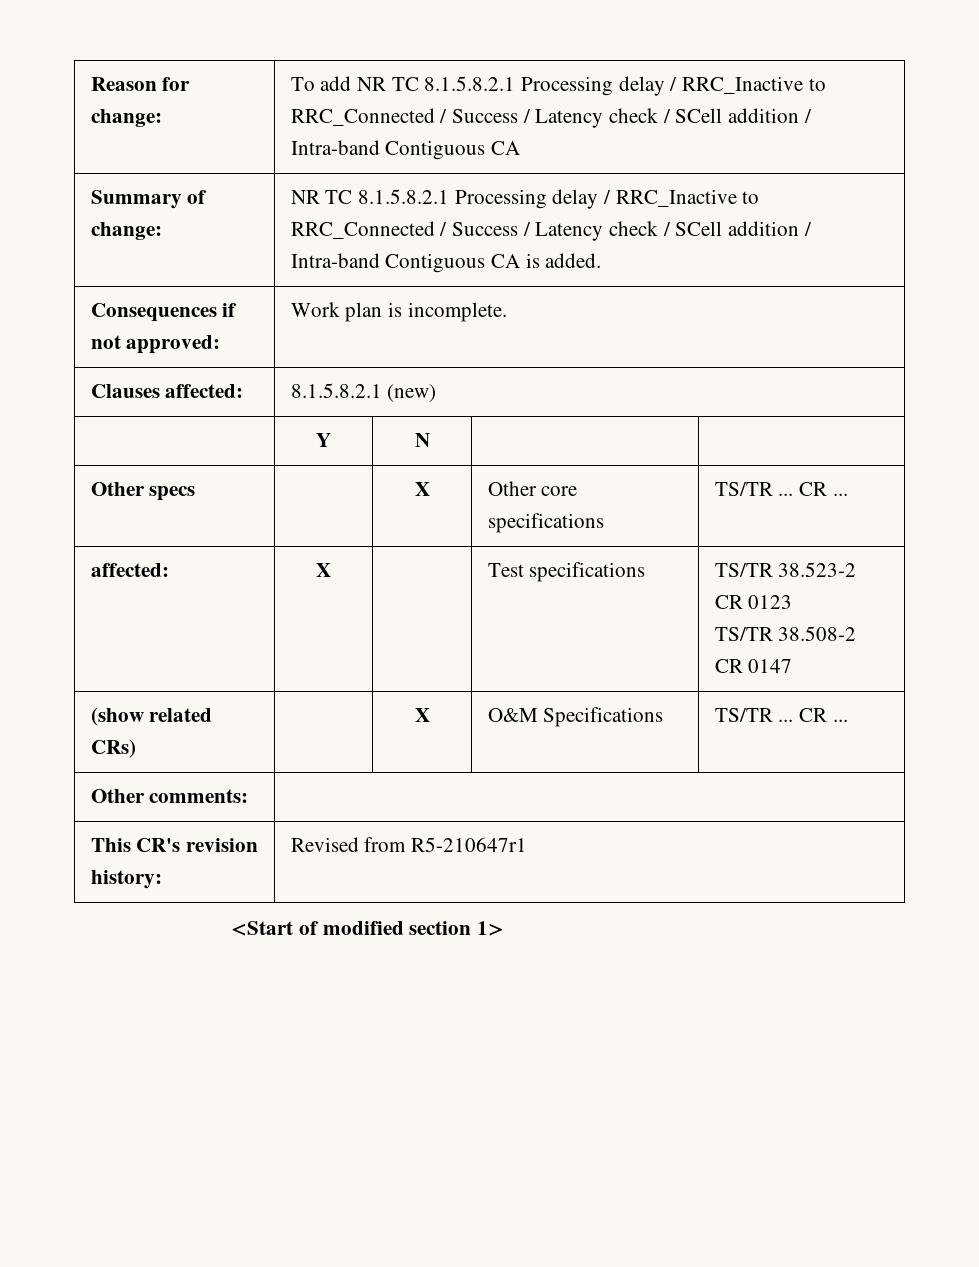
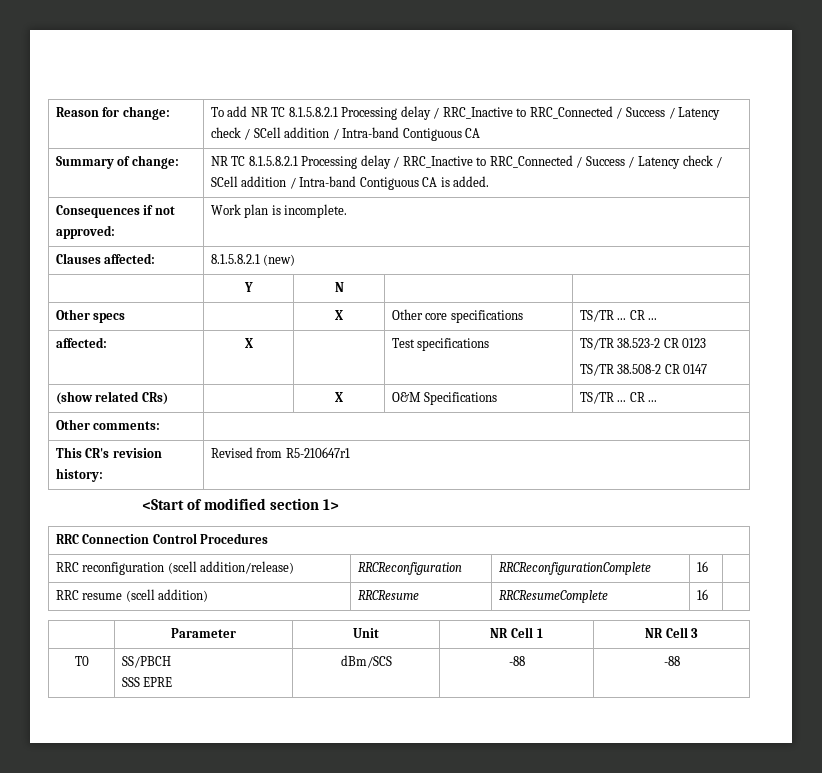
(505, 928) none -> [55,533,269,544] [55,561,295,575] [357,562,462,575] [498,562,651,575] [696,561,708,572] [55,589,209,602] [357,590,419,600] [498,590,608,603] [696,589,708,600] [171,628,236,638] [353,628,379,638] [490,627,543,638] [644,627,699,638] [74,656,89,666] [121,656,171,668] [121,677,173,687] [340,655,392,668] [508,656,525,666] [663,656,680,666] // RRC Connection Control Procedures // RRC reconfiguration (scell addition/release) | RRCReconfiguration | RRCReconfigurationComplete | 16 | // RRC resume (scell addition) | RRCResume | RRCResumeComplete | 16 | // | Parameter | Unit | NR Cell 1 | NR Cell 3 // T0 | SS/PBCH // SSS EPRE | dBm/SCS | -88 | -88

